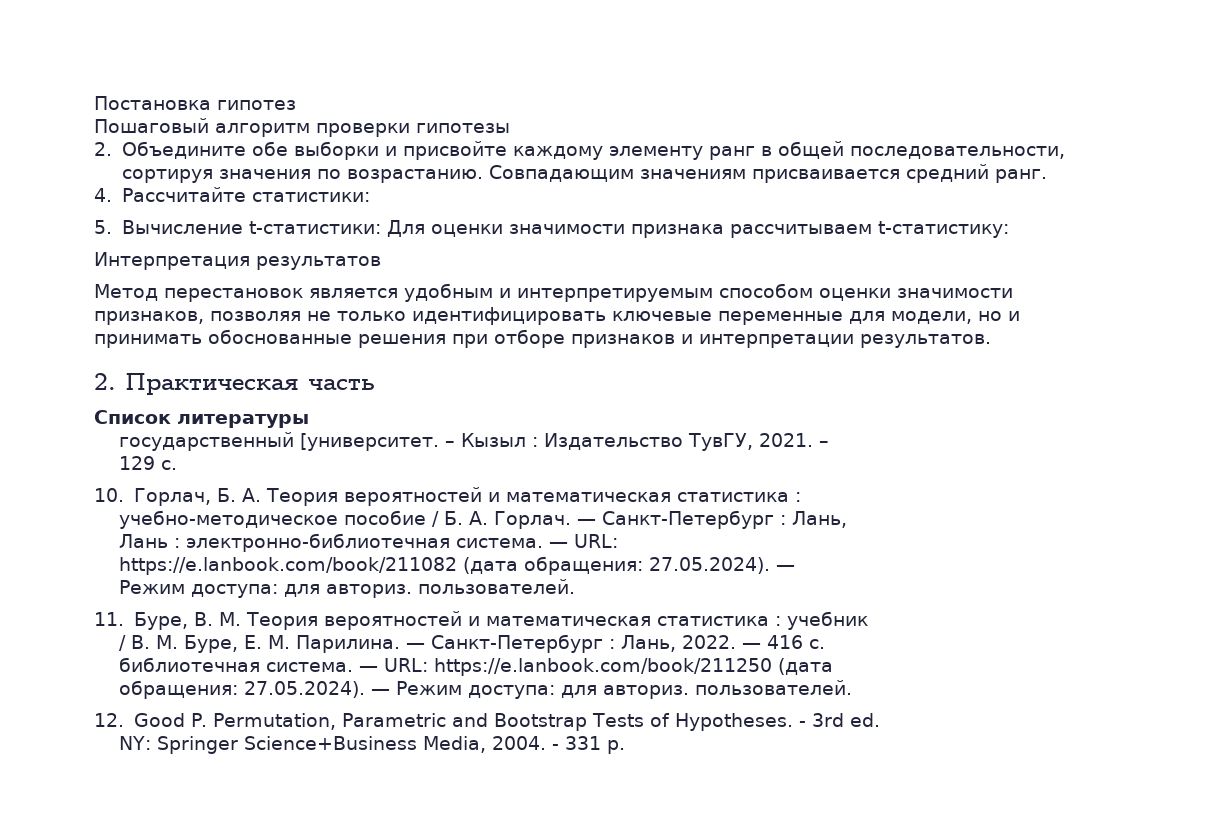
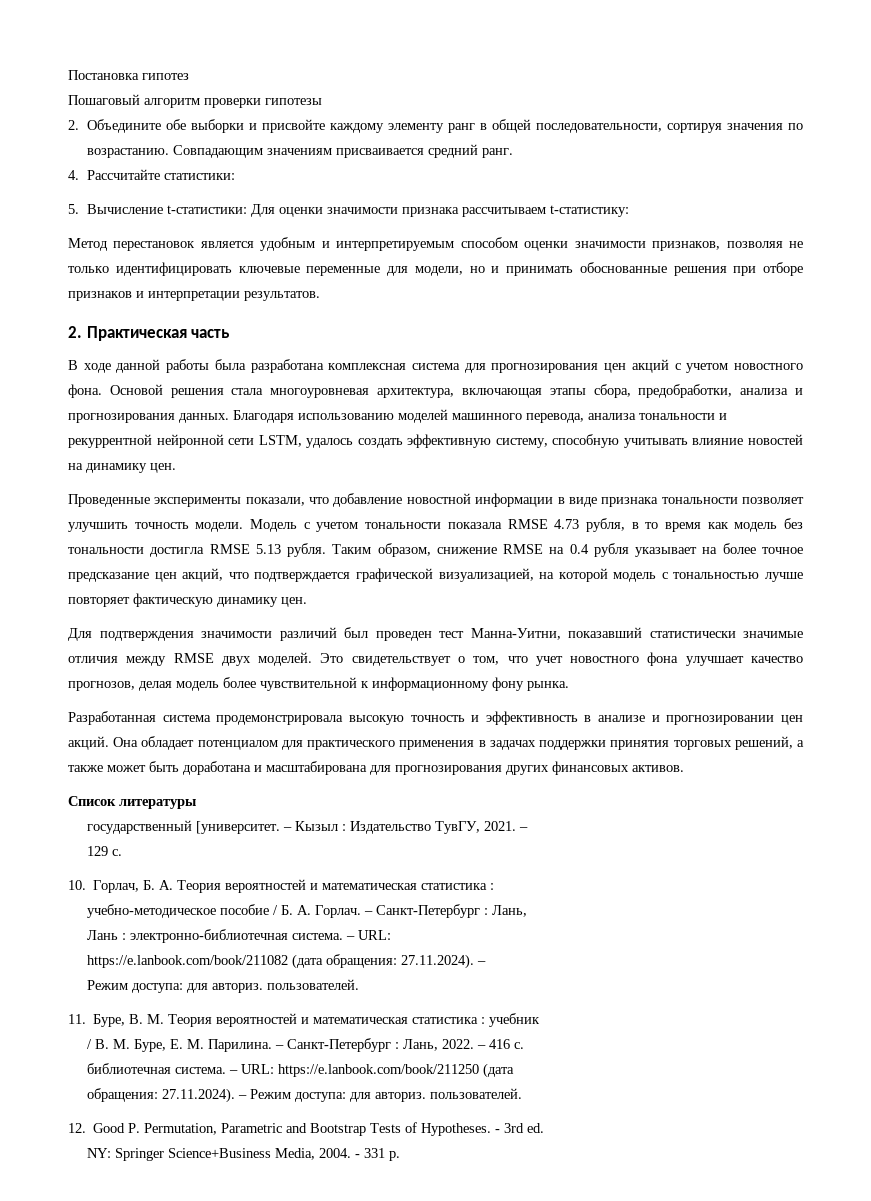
[94,252,381,270] // Интерпретация результатов -> (629, 211) none
(375, 384) none -> [68,359,803,373] [68,384,804,398] [68,409,727,423] [68,434,803,448] [68,463,176,473] [68,493,805,507] [68,518,803,532] [68,543,803,557] [68,568,804,582] [68,593,307,607] [68,627,803,641] [68,652,804,666] [68,677,569,691] [68,711,803,725] [68,736,805,750] [68,761,684,775] // В ходе данной работы была разработана комплексная система для прогнозирования цен акций с учетом новостного фона. Основой решения стала многоуровневая архитектура, включающая этапы сбора, предобработки, анализа и прогнозирования данных. Благодаря использованию моделей машинного перевода, анализа тональности и рекуррентной нейронной сети LSTM, удалось создать эффективную систему, способную учитывать влияние новостей на динамику цен. // Проведенные эксперименты показали, что добавление новостной информации в виде признака тональности позволяет улучшить точность модели. Модель с учетом тональности показала RMSE 4.73 рубля, в то время как модель без тональности достигла RMSE 5.13 рубля. Таким образом, снижение RMSE на 0.4 рубля указывает на более точное предсказание цен акций, что подтверждается графической визуализацией, на которой модель с тональностью лучше повторяет фактическую динамику цен. // Для подтверждения значимости различий был проведен тест Манна-Уитни, показавший статистически значимые отличия между RMSE двух моделей. Это свидетельствует о том, что учет новостного фона улучшает качество прогнозов, делая модель более чувствительной к информационному фону рынка. // Разработанная система продемонстрировала высокую точность и эффективность в анализе и прогнозировании цен акций. Она обладает потенциалом для практического применения в задачах поддержки принятия торговых решений, а также может быть доработана и масштабирована для прогнозирования других финансовых активов.
[577,519,597,525] — -> [363,911,373,915] –
[549,542,569,548] — -> [345,936,355,940] –
[649,557,796,574] 27.05.2024). — -> [400,954,486,969] 27.11.2024). –
[406,643,426,649] — -> [274,1045,284,1049] –
[742,643,762,649] — -> [476,1045,486,1049] –
[359,666,379,672] — -> [228,1070,238,1074] –
[244,681,391,698] 27.05.2024). — -> [161,1088,247,1103] 27.11.2024). –

